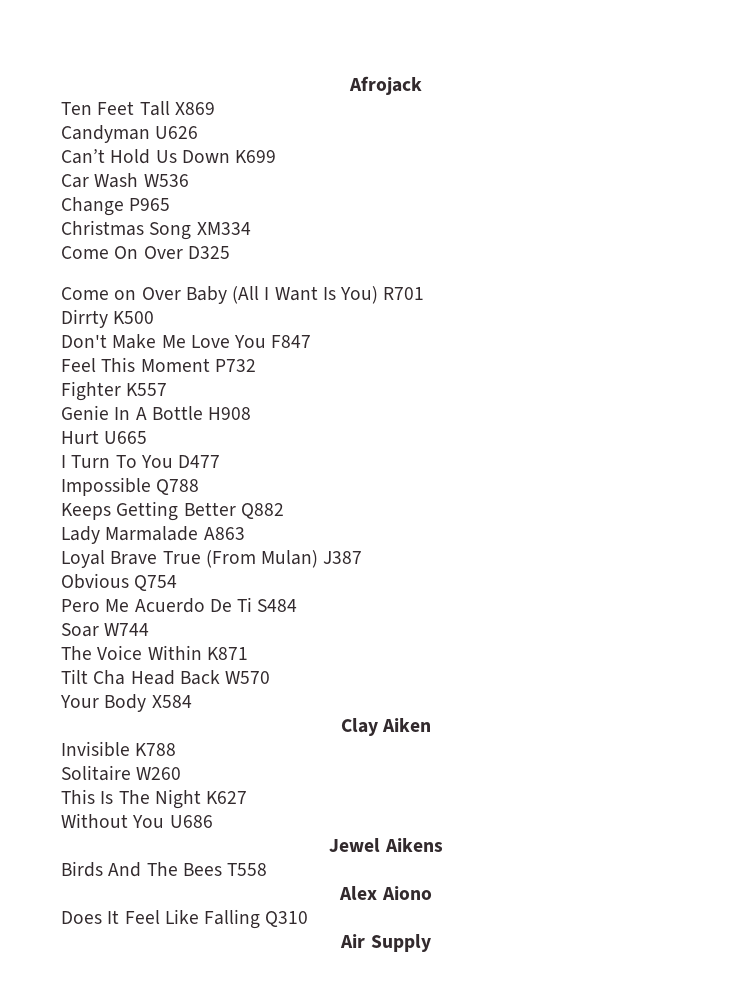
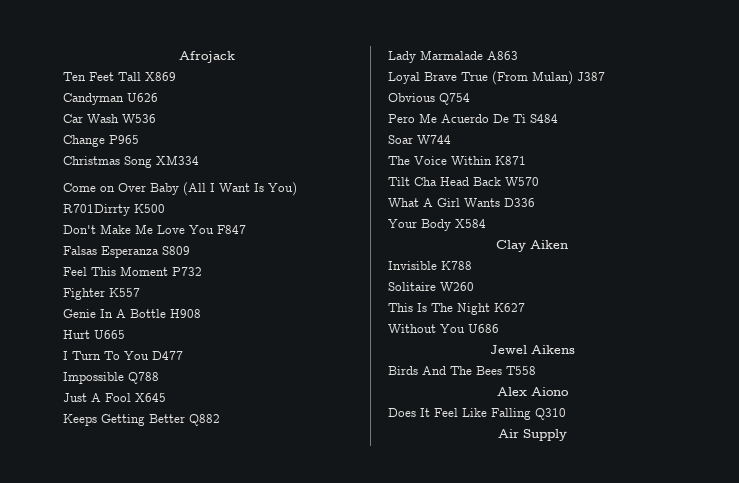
[61,149,277,164] // Can’t Hold Us Down K699 -> (158, 97) none
[61,246,230,259] // Come On Over D325 -> (199, 160) none
[383,287,425,300] [61,309,108,328] R701 // Dirrty -> [63,204,130,216] R701Dirrty
(312, 341) none -> [63,246,190,258] // Falsas Esperanza S809
(200, 487) none -> [63,393,166,402] // Just A Fool X645
(271, 677) none -> [388,198,535,207] // What A Girl Wants D336

